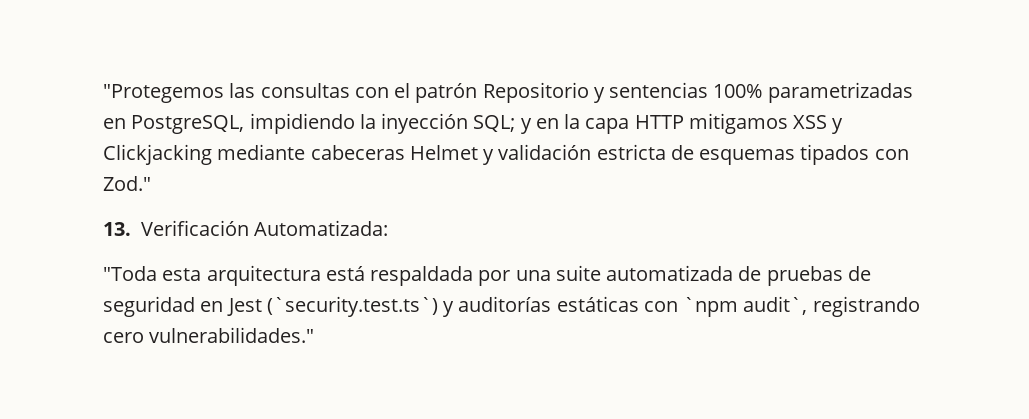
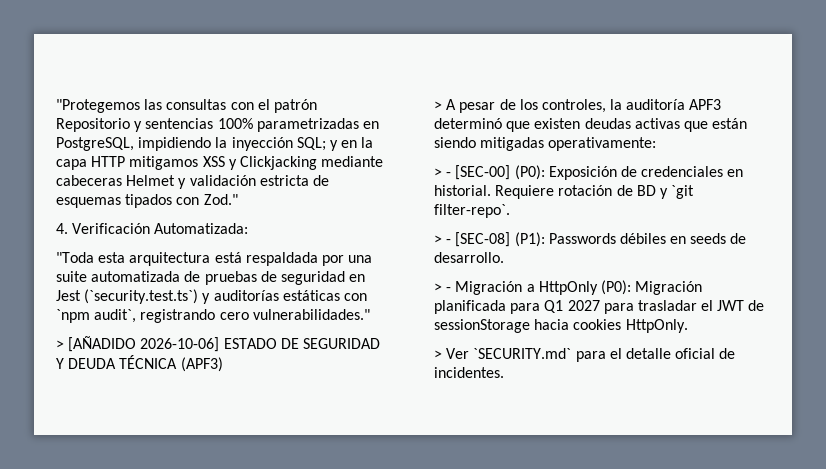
[103,222,131,236] 13. -> [56,223,68,234] 4.
(315, 335) none -> [56,336,380,352] [56,355,223,372] [434,99,722,113] [434,118,748,132] [434,137,657,151] [434,165,744,180] [434,185,695,199] [434,204,510,218] [434,232,747,247] [434,252,504,263] [434,280,703,295] [434,300,765,314] [434,319,688,333] [434,348,736,362] [434,367,504,378] // > [AÑADIDO 2026-10-06] ESTADO DE SEGURIDAD Y DEUDA TÉCNICA (APF3) // > A pesar de los controles, la auditoría APF3 determinó que existen deudas activas que están siendo mitigadas operativamente: // > - [SEC-00] (P0): Exposición de credenciales en historial. Requiere rotación de BD y `git filter-repo`. // > - [SEC-08] (P1): Passwords débiles en seeds de desarrollo. // > - Migración a HttpOnly (P0): Migración planificada para Q1 2027 para trasladar el JWT de sessionStorage hacia cookies HttpOnly. // > Ver `SECURITY.md` para el detalle oficial de incidentes.

